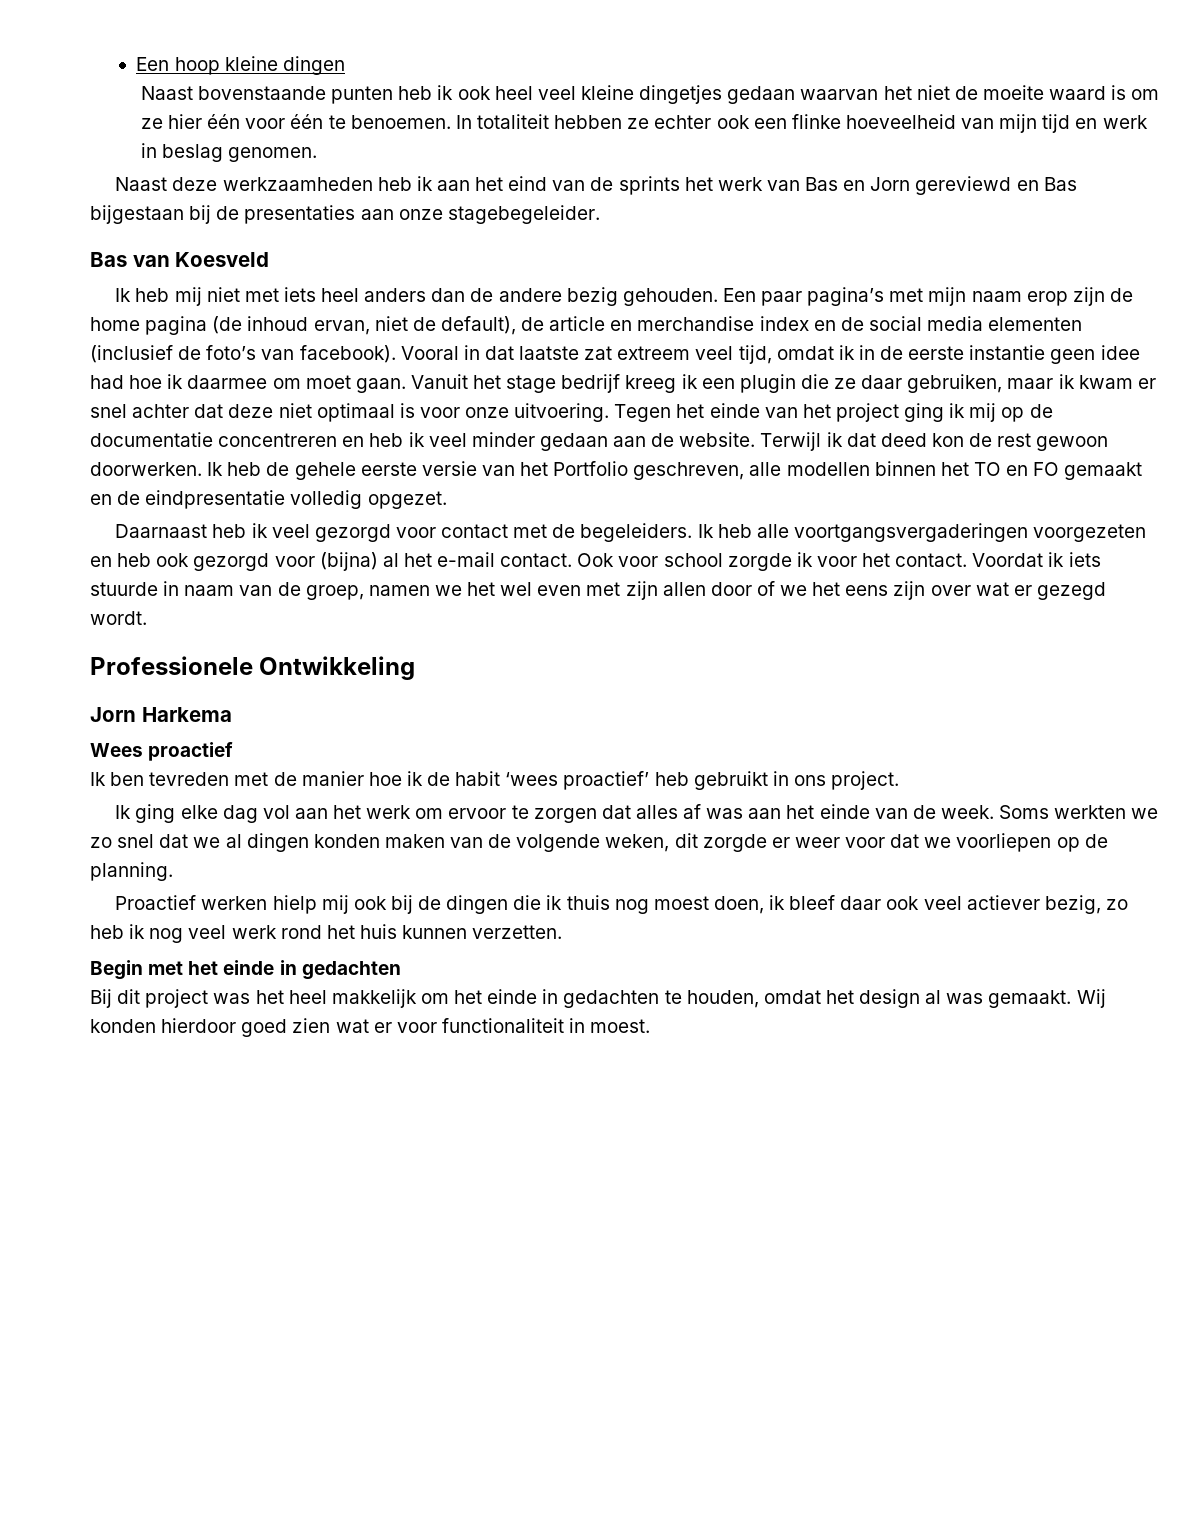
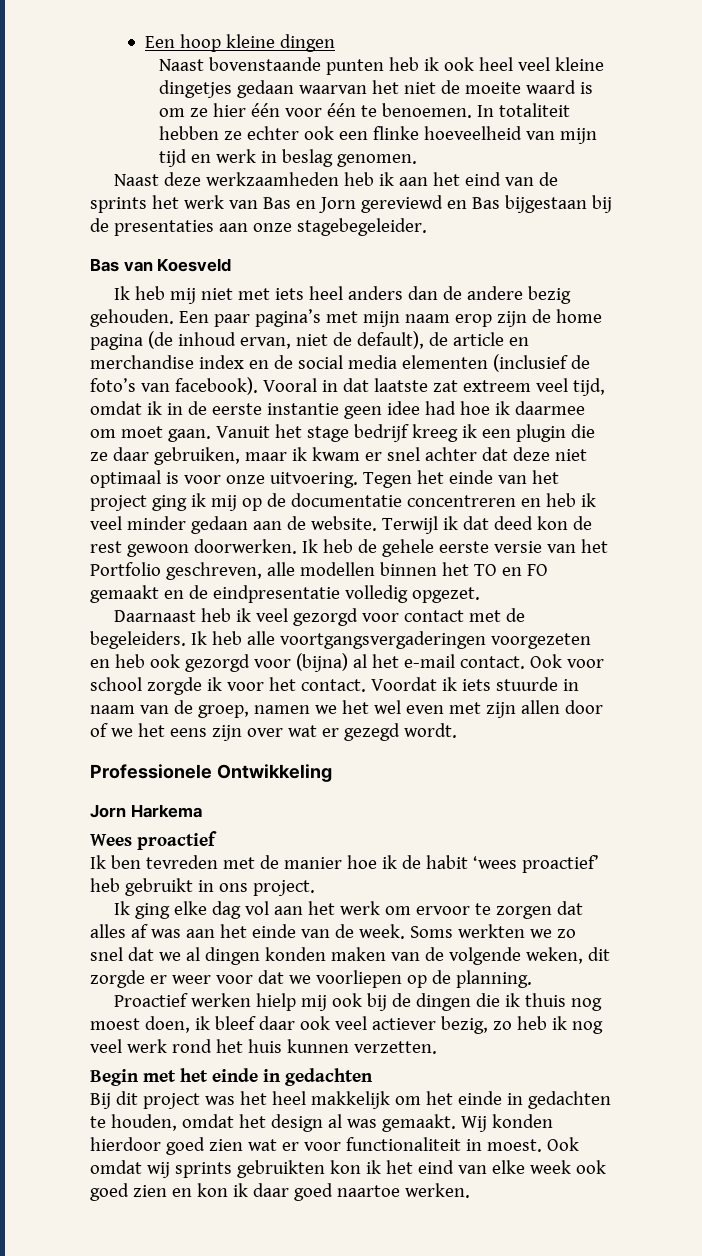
(651, 1026) none -> [546,1137,579,1151] [90,1160,606,1178] [90,1183,470,1201] Ook omdat wij sprints gebruikten kon ik het eind van elke week ook goed zien en kon ik daar goed naartoe werken.

